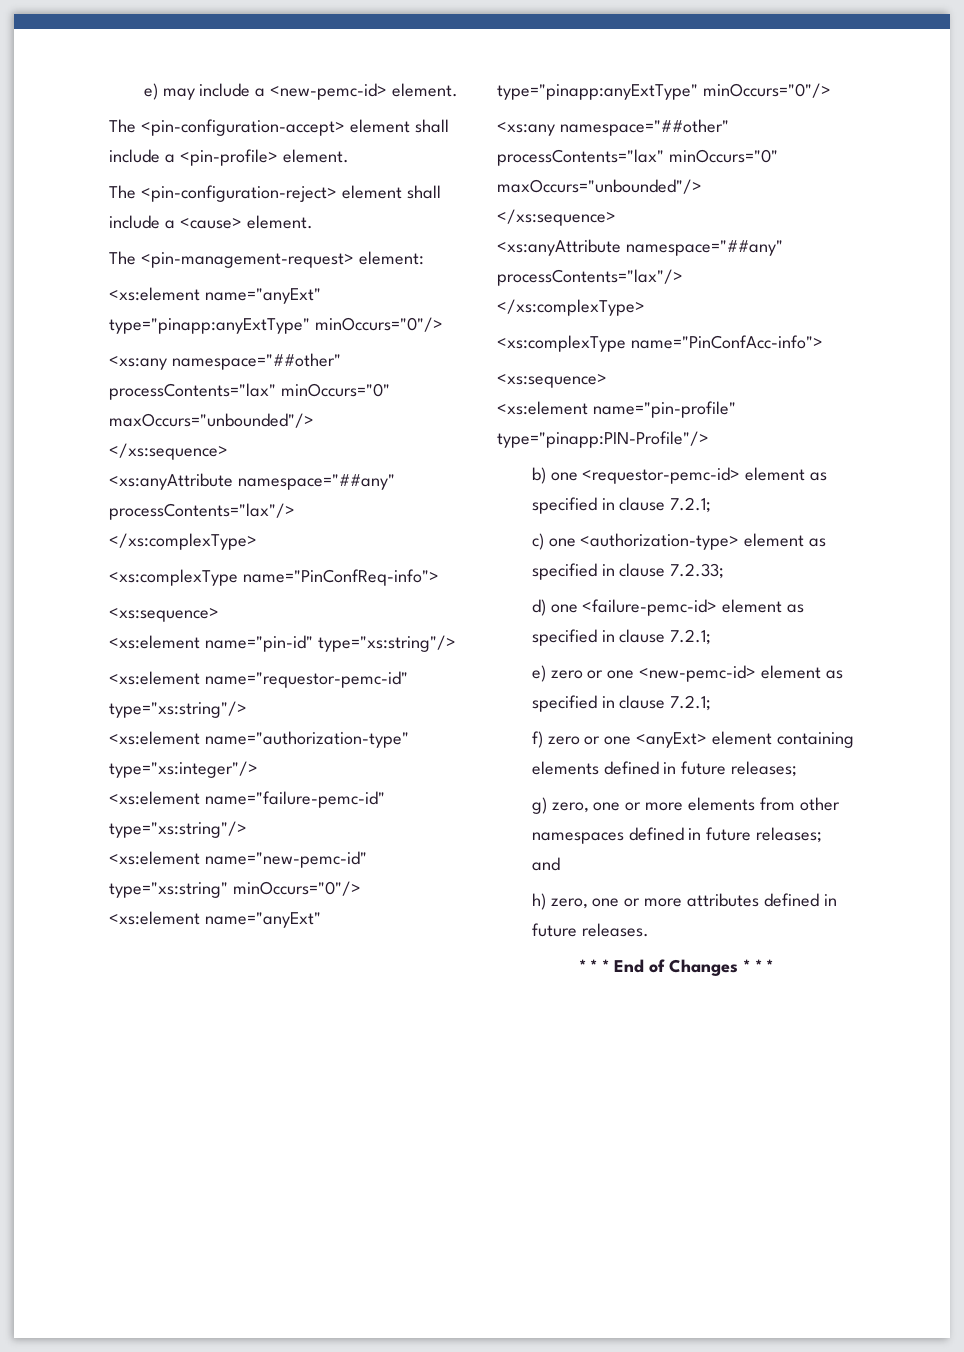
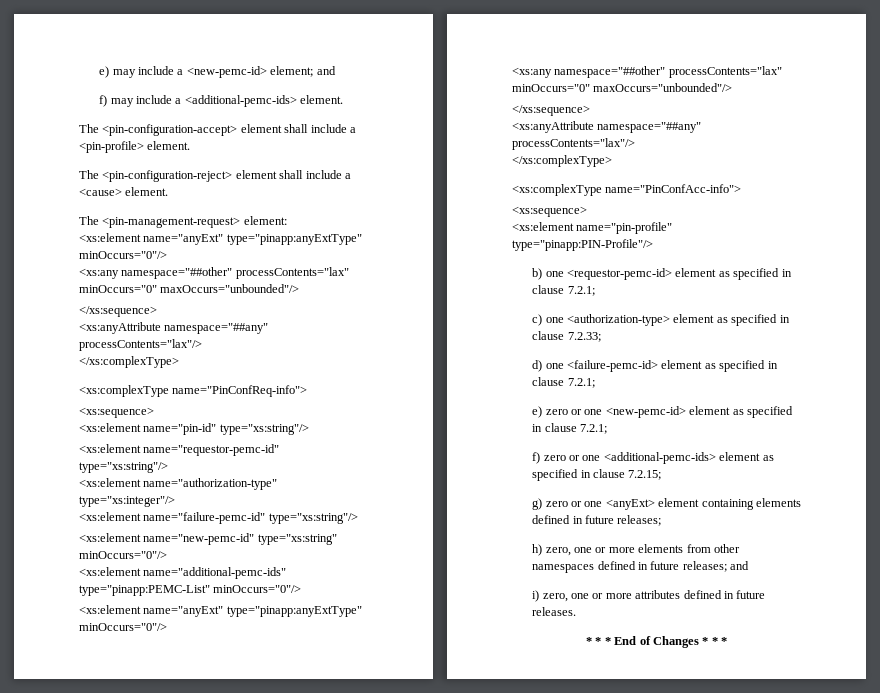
(388, 91) none -> [270,66,336,77] [99,95,297,107] element; and // f) may include a <additional-pemc-ids>
(361, 888) none -> [79,567,287,579] [79,585,302,596] // <xs:element name="additional-pemc-ids" type="pinapp:PEMC-List" minOccurs="0"/>
(632, 740) none -> [603,452,774,464] [532,469,662,481] [532,498,603,510] <additional-pemc-ids> element as specified in clause 7.2.15; // g) zero or one
[531,797,547,814] g) -> [532,544,543,556] h)
[531,893,546,910] h) -> [532,590,540,602] i)

